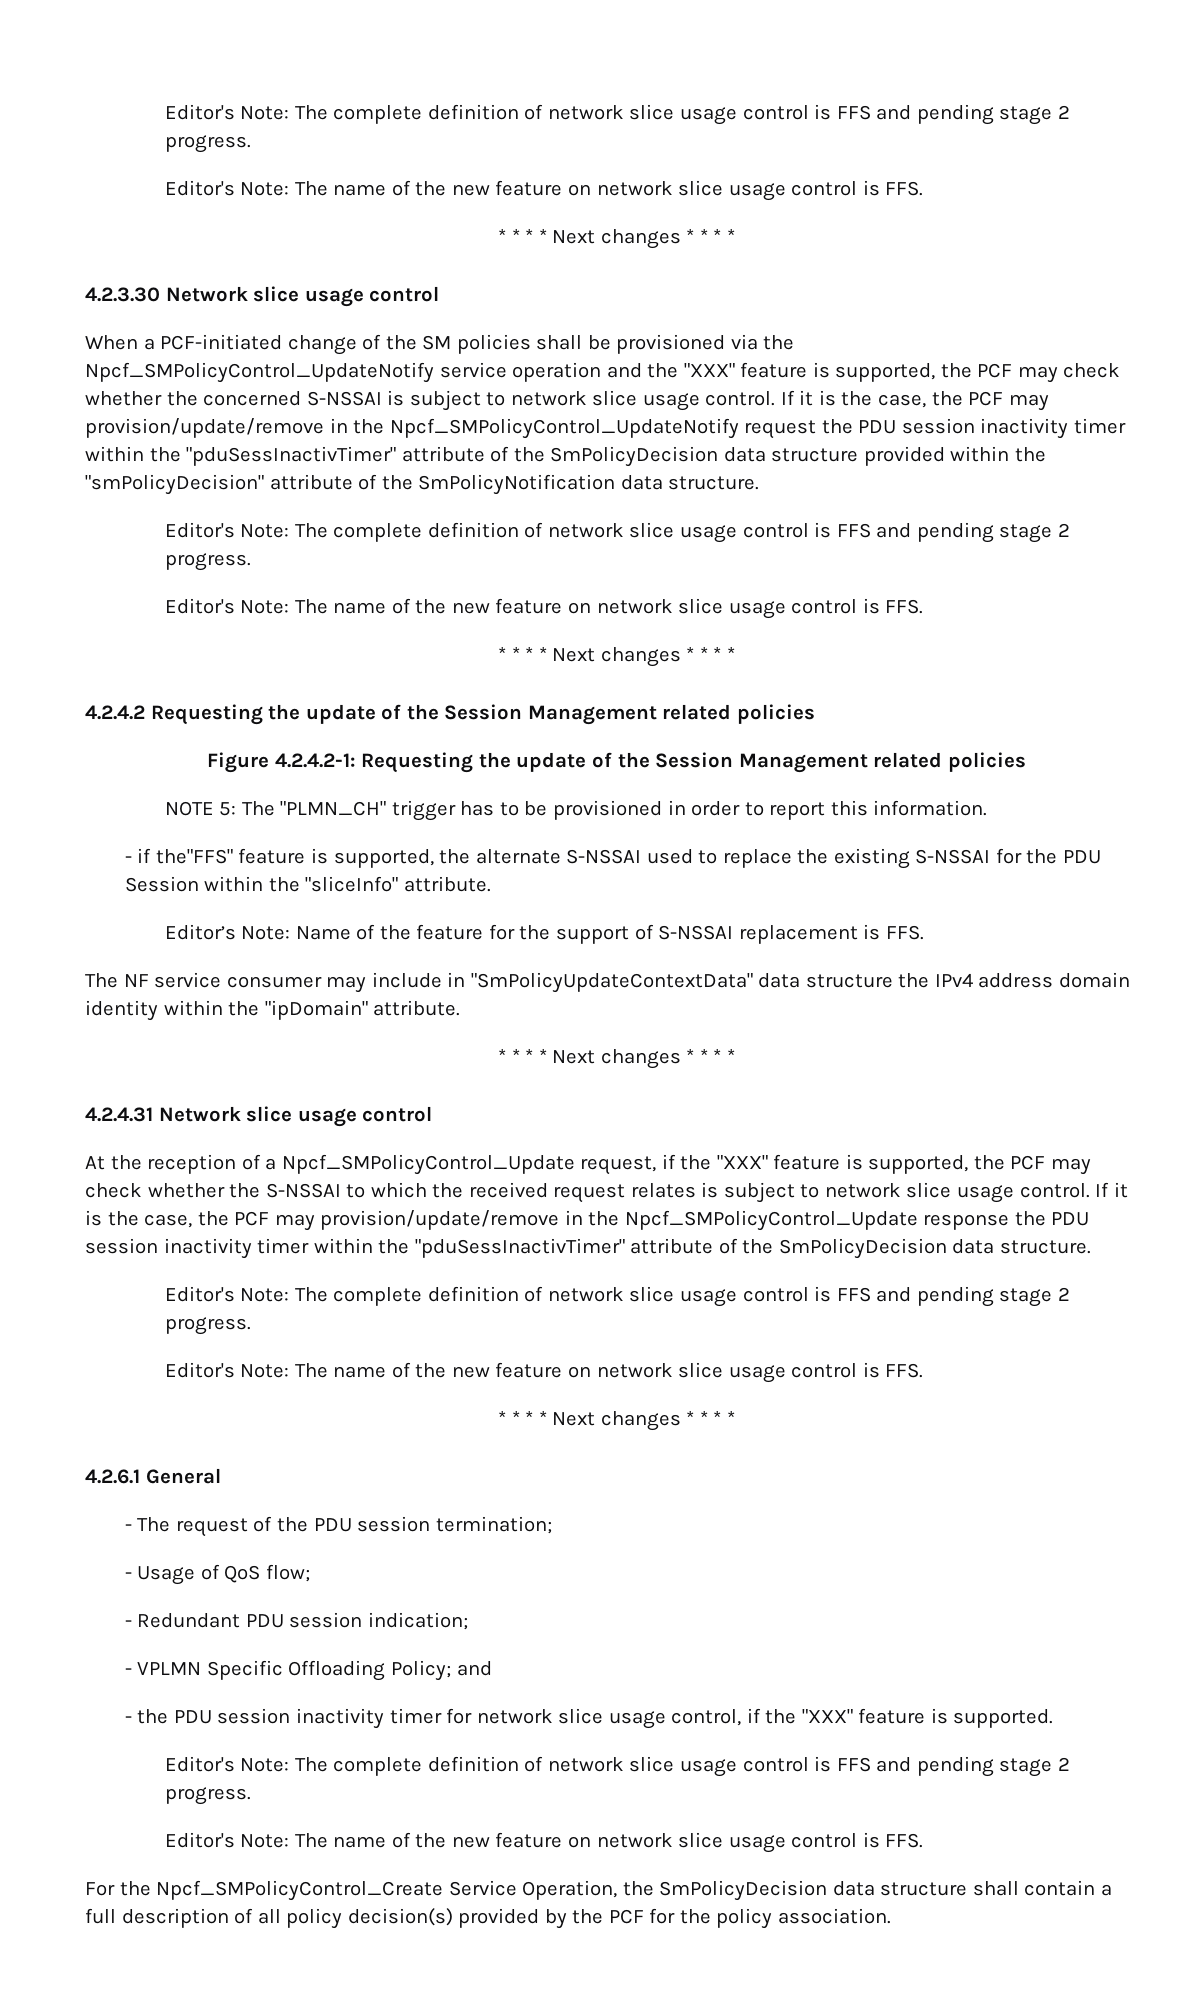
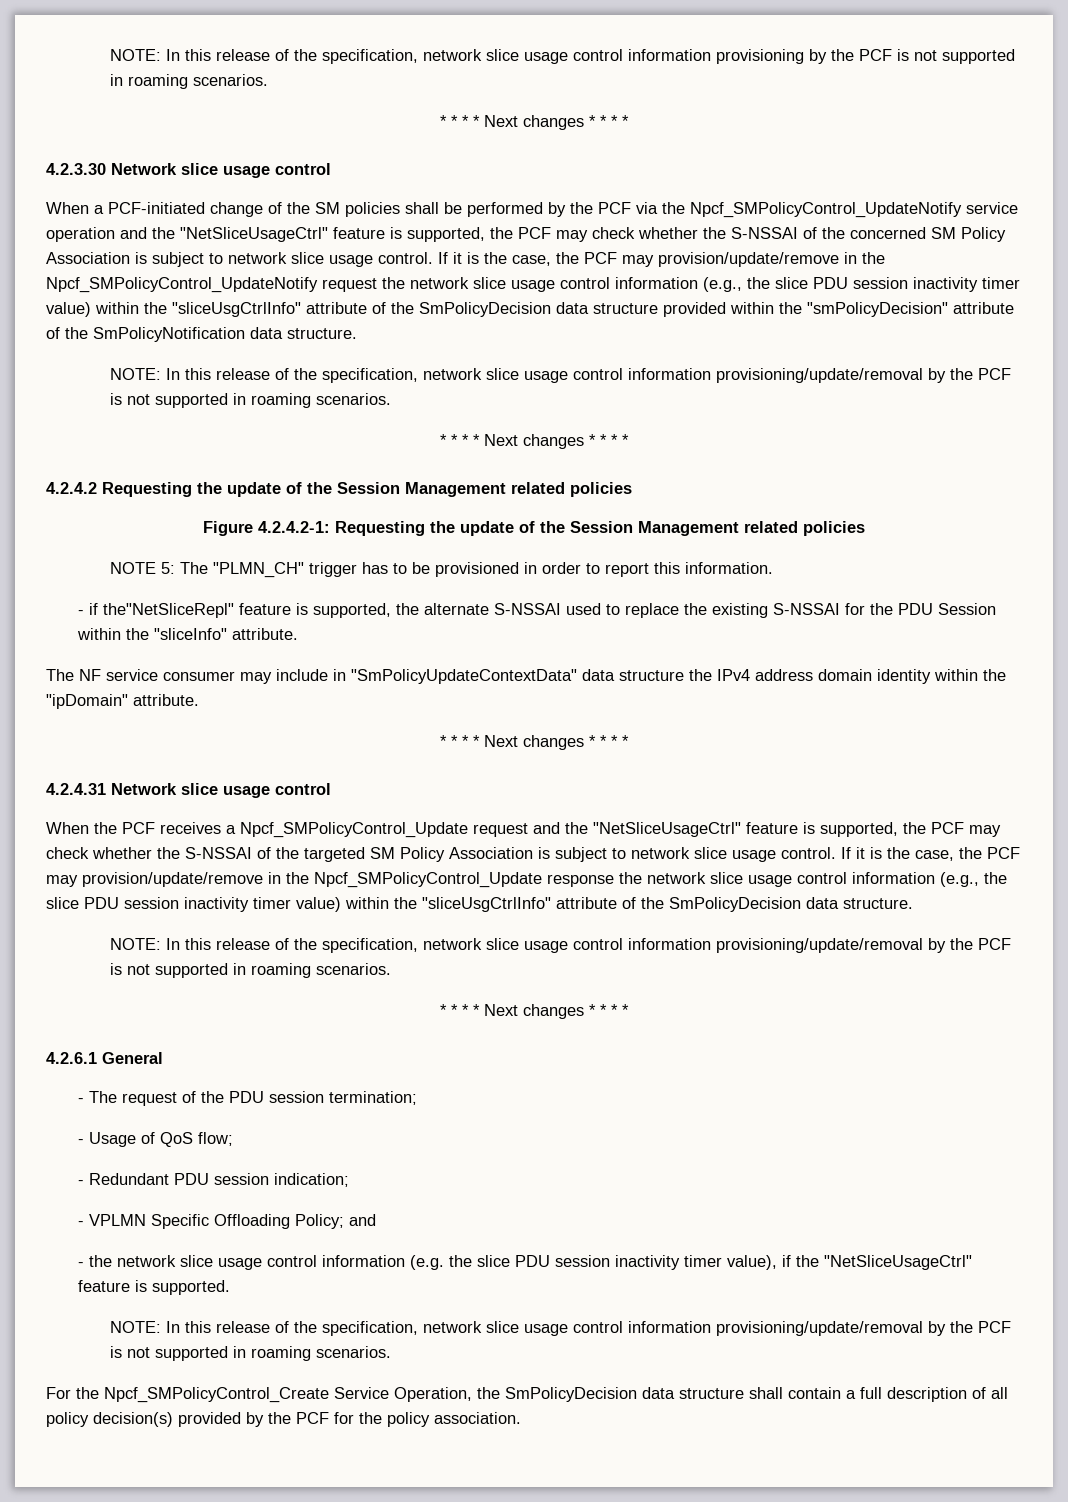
[164,104,1070,125] [164,135,251,153] [164,180,924,201] Editor's Note: The complete definition of network slice usage control is FFS and pending stage 2 progress. // Editor's Note: The name of the new feature on network slice usage control is FFS. -> [110,49,1016,64] [110,74,269,89] NOTE: In this release of the specification, network slice usage control information provisioning by the PCF is not supported in roaming scenarios.
[616,334,726,354] provisioned -> [467,202,631,217] performed by the PCF
[683,362,1121,383] [85,391,382,406] "XXX" feature is supported, the PCF may check whether the concerned S-NSSAI -> [180,227,1006,242] [46,252,130,264] "NetSliceUsageCtrl" feature is supported, the PCF may check whether the S-NSSAI of the concerned SM Policy Association
[858,418,1126,439] [85,446,397,466] PDU session inactivity timer within the "pduSessInactivTimer" -> [410,277,1020,292] [46,302,301,317] network slice usage control information (e.g., the slice PDU session inactivity timer value) within the "sliceUsgCtrlInfo"
[164,522,1070,543] [164,553,251,571] [164,598,924,619] Editor's Note: The complete definition of network slice usage control is FFS and pending stage 2 progress. // Editor's Note: The name of the new feature on network slice usage control is FFS. -> [110,368,1012,383] [110,393,392,408] NOTE: In this release of the specification, network slice usage control information provisioning/update/removal by the PCF is not supported in roaming scenarios.
[155,849,233,864] the"FFS" -> [103,603,235,618] the"NetSliceRepl"
[164,924,924,944] // Editor’s Note: Name of the feature for the support of S-NSSAI replacement is FFS. -> (299, 634) none
[85,1154,768,1175] At the reception of a Npcf_SMPolicyControl_Update request, if the "XXX" -> [46,822,741,838] When the PCF receives a Npcf_SMPolicyControl_Update request and the "NetSliceUsageCtrl"
[346,1182,696,1203] to which the received request relates -> [257,847,533,862] of the targeted SM Policy Association
[1051,1212,1090,1226] [85,1238,625,1259] PDU session inactivity timer within the "pduSessInactivTimer" -> [647,872,1007,887] [46,897,551,912] network slice usage control information (e.g., the slice PDU session inactivity timer value) within the "sliceUsgCtrlInfo"
[164,1286,1070,1307] [164,1317,251,1335] [164,1362,924,1383] Editor's Note: The complete definition of network slice usage control is FFS and pending stage 2 progress. // Editor's Note: The name of the new feature on network slice usage control is FFS. -> [110,938,1012,953] [110,963,392,978] NOTE: In this release of the specification, network slice usage control information provisioning/update/removal by the PCF is not supported in roaming scenarios.
[173,1708,853,1729] PDU session inactivity timer for network slice usage control, if the "XXX" -> [117,1255,973,1270] network slice usage control information (e.g. the slice PDU session inactivity timer value), if the "NetSliceUsageCtrl"
[164,1756,1070,1777] [164,1787,251,1805] [164,1832,924,1853] Editor's Note: The complete definition of network slice usage control is FFS and pending stage 2 progress. // Editor's Note: The name of the new feature on network slice usage control is FFS. -> [110,1321,1012,1336] [110,1346,392,1361] NOTE: In this release of the specification, network slice usage control information provisioning/update/removal by the PCF is not supported in roaming scenarios.

